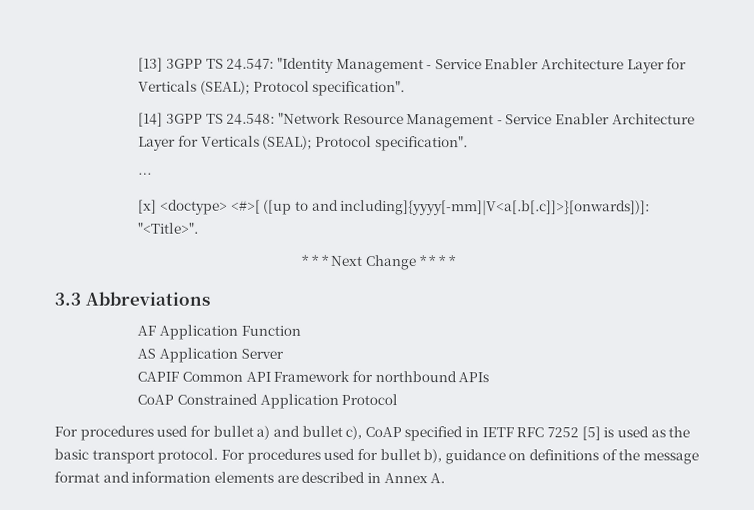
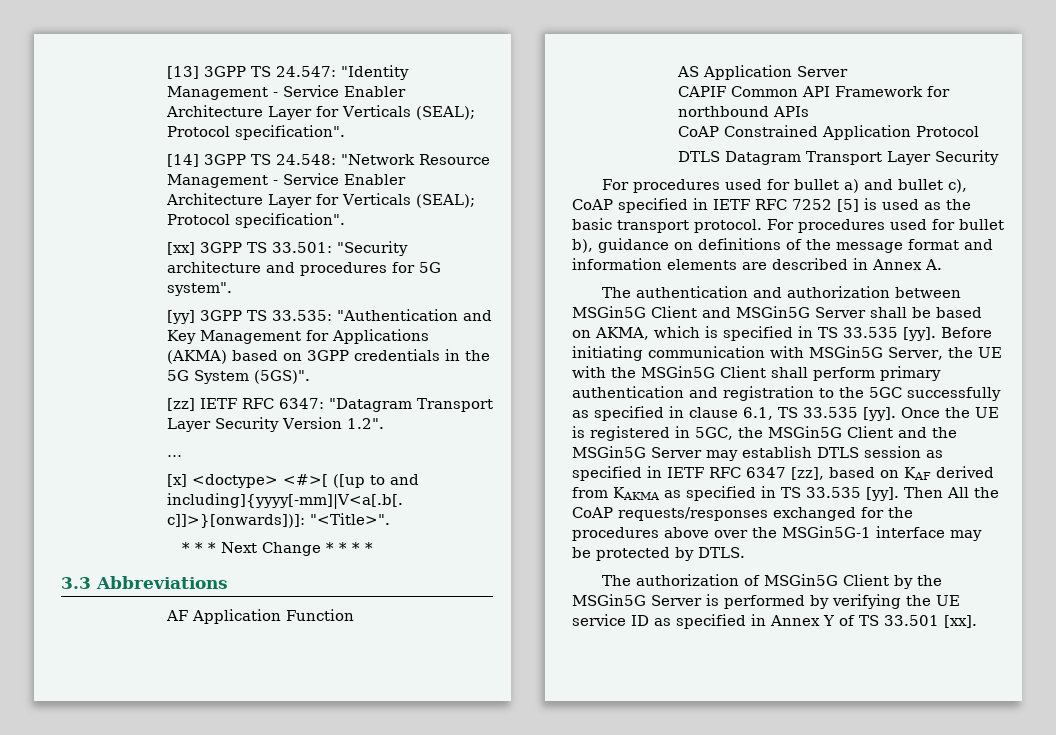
(468, 143) none -> [166,241,408,256] [166,261,441,276] [166,282,232,296] [166,309,492,324] [166,329,429,344] [166,349,490,364] [166,370,310,384] [166,398,493,412] [166,417,384,432] // [xx] 3GPP TS 33.501: "Security architecture and procedures for 5G system". // [yy] 3GPP TS 33.535: "Authentication and Key Management for Applications (AKMA) based on 3GPP credentials in the 5G System (5GS)". // [zz] IETF RFC 6347: "Datagram Transport Layer Security Version 1.2".
(399, 399) none -> [677,150,999,165] // DTLS Datagram Transport Layer Security
(446, 478) none -> [602,286,962,298] [572,306,982,318] [572,326,992,341] [572,346,1002,361] [572,366,941,381] [572,386,1001,401] [572,406,999,421] [572,426,957,441] [572,446,943,461] [572,466,994,481] [572,486,999,501] [572,507,913,521] [572,526,982,541] [572,547,745,561] [602,574,943,589] [572,594,960,609] [572,614,977,629] // The authentication and authorization between MSGin5G Client and MSGin5G Server shall be based on AKMA, which is specified in TS 33.535 [yy]. Before initiating communication with MSGin5G Server, the UE with the MSGin5G Client shall perform primary authentication and registration to the 5GC successfully as specified in clause 6.1, TS 33.535 [yy]. Once the UE is registered in 5GC, the MSGin5G Client and the MSGin5G Server may establish DTLS session as specified in IETF RFC 6347 [zz], based on KAF derived from KAKMA as specified in TS 33.535 [yy]. Then All the CoAP requests/responses exchanged for the procedures above over the MSGin5G-1 interface may be protected by DTLS. // The authorization of MSGin5G Client by the MSGin5G Server is performed by verifying the UE service ID as specified in Annex Y of TS 33.501 [xx].

